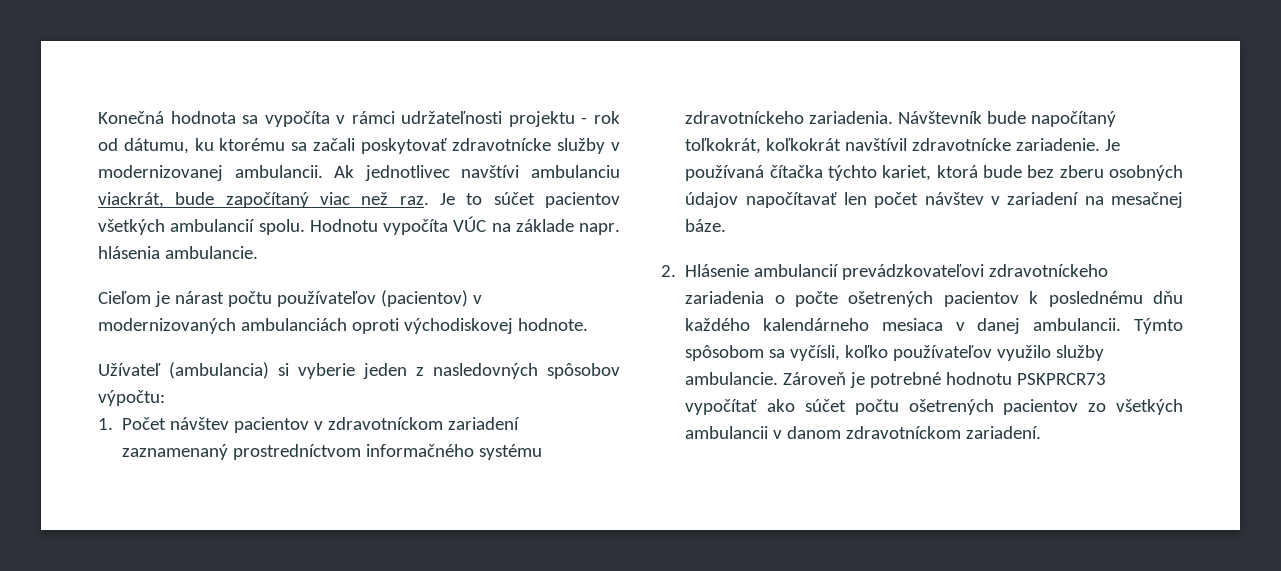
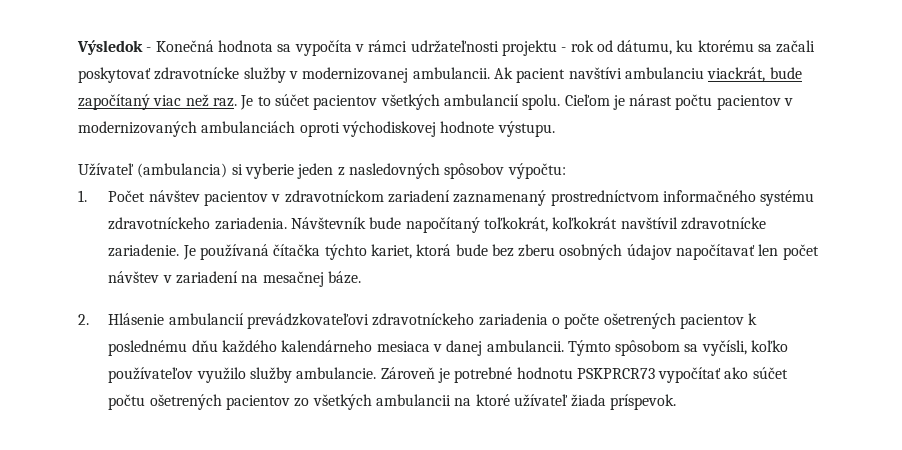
(98, 117) none -> [77,40,152,55] Výsledok -
[364,165,450,181] jednotlivec -> [516,68,566,83] pacient
[309,216,620,235] [98,246,258,259] Hodnotu vypočíta VÚC na základe napr. hlásenia ambulancie. // -> (561, 102) none
[276,290,468,307] používateľov (pacientov) -> [716,95,781,110] pacientov
[517,318,588,331] hodnote. -> [440,121,555,137] hodnote výstupu.
[773,426,1042,439] v danom zdravotníckom zariadení. -> [454,394,677,410] na ktoré užívateľ žiada príspevok.

